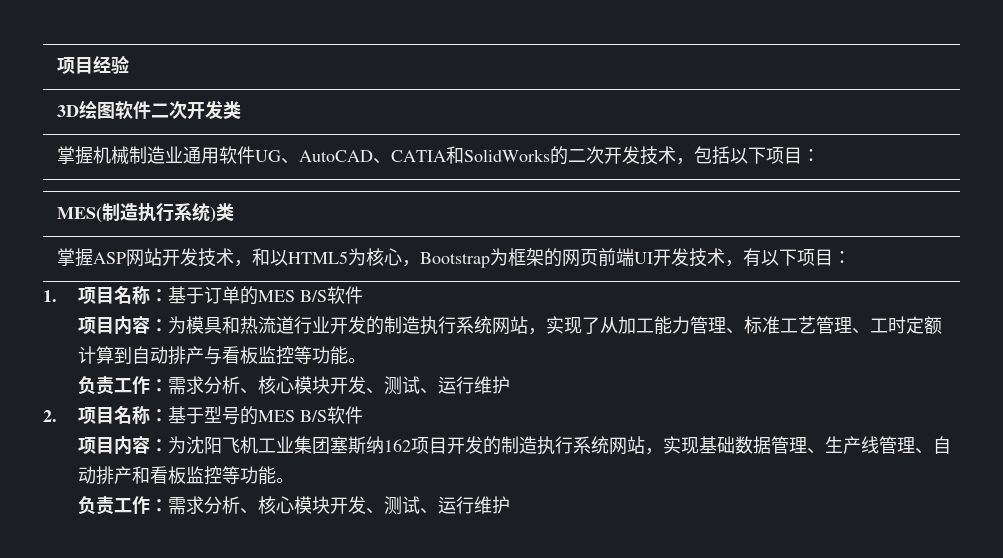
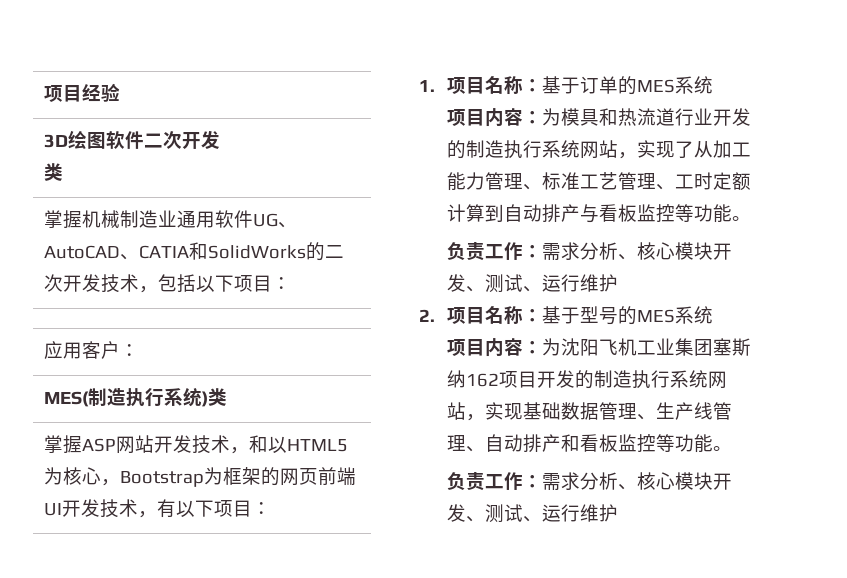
(821, 155) none -> [43,341,139,359] // 应用客户：
[300,286,364,304] B/S软件 -> [675,76,714,94] 系统
[300,406,364,424] B/S软件 -> [675,306,714,324] 系统

